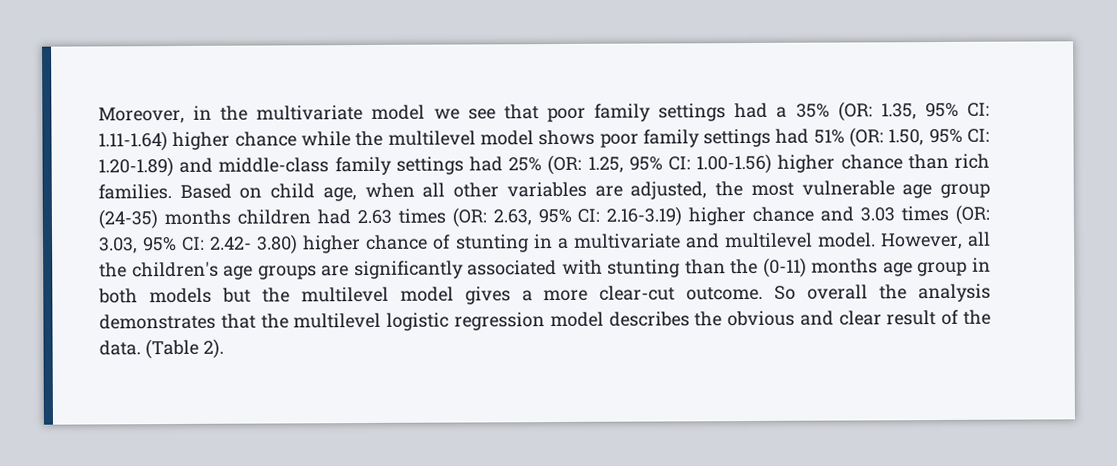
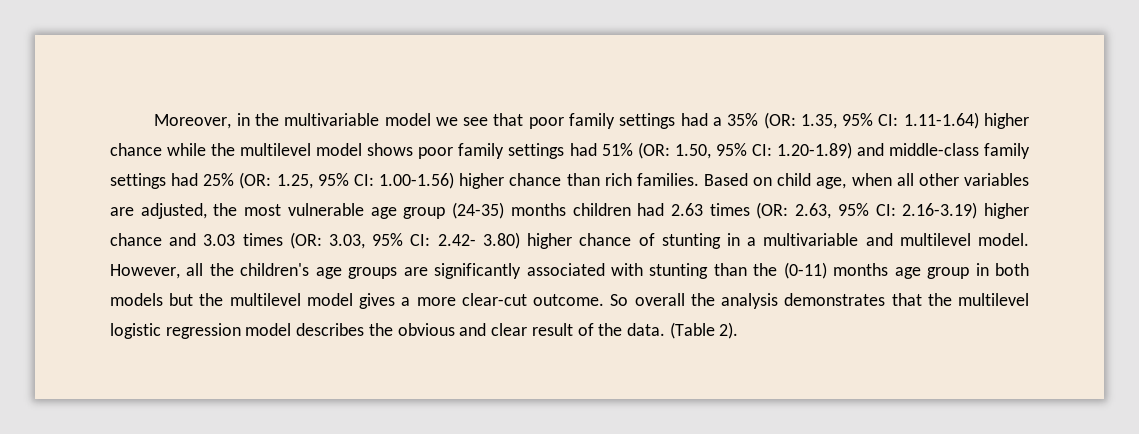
[256,105,364,121] multivariate -> [284,113,380,126] multivariable
[573,233,681,249] multivariate -> [763,233,859,246] multivariable

